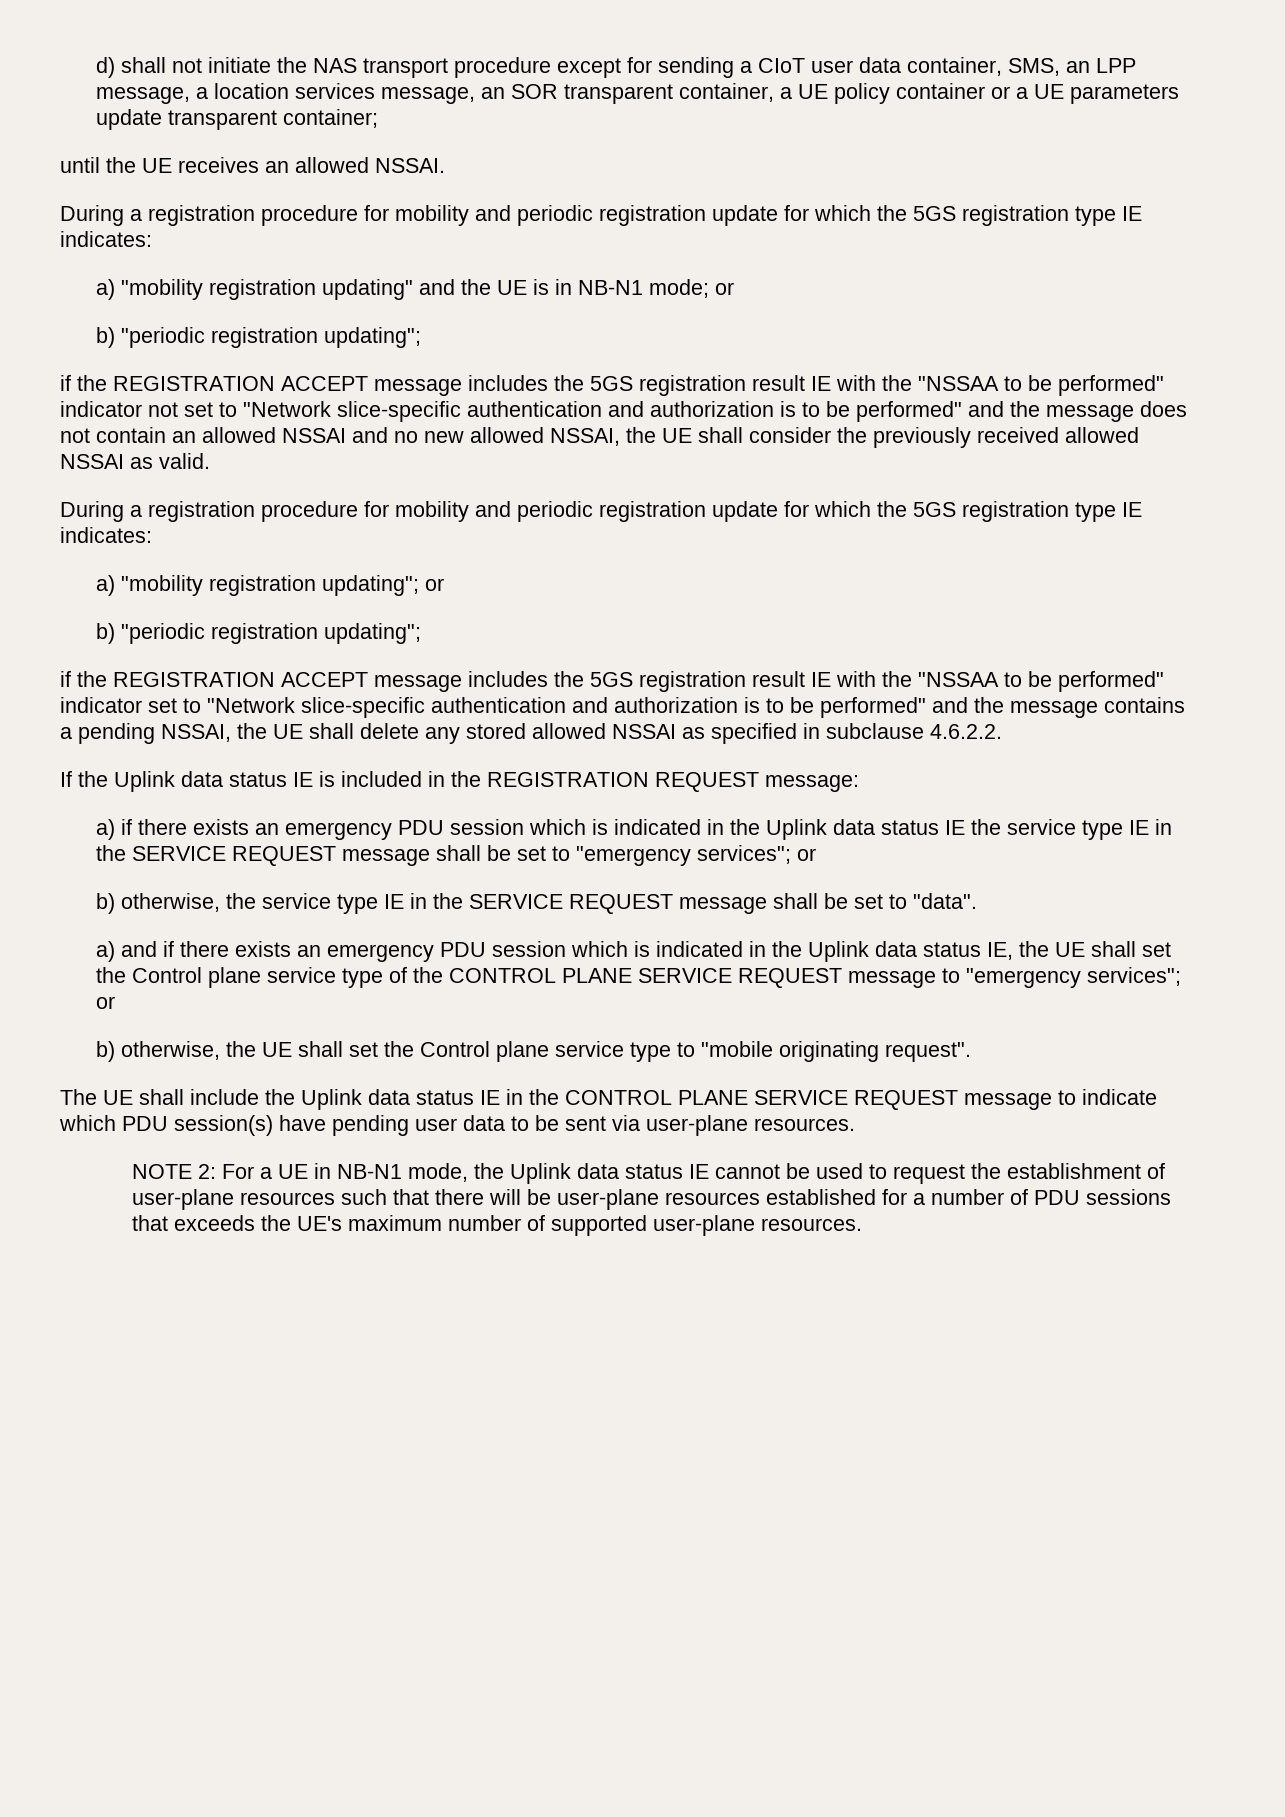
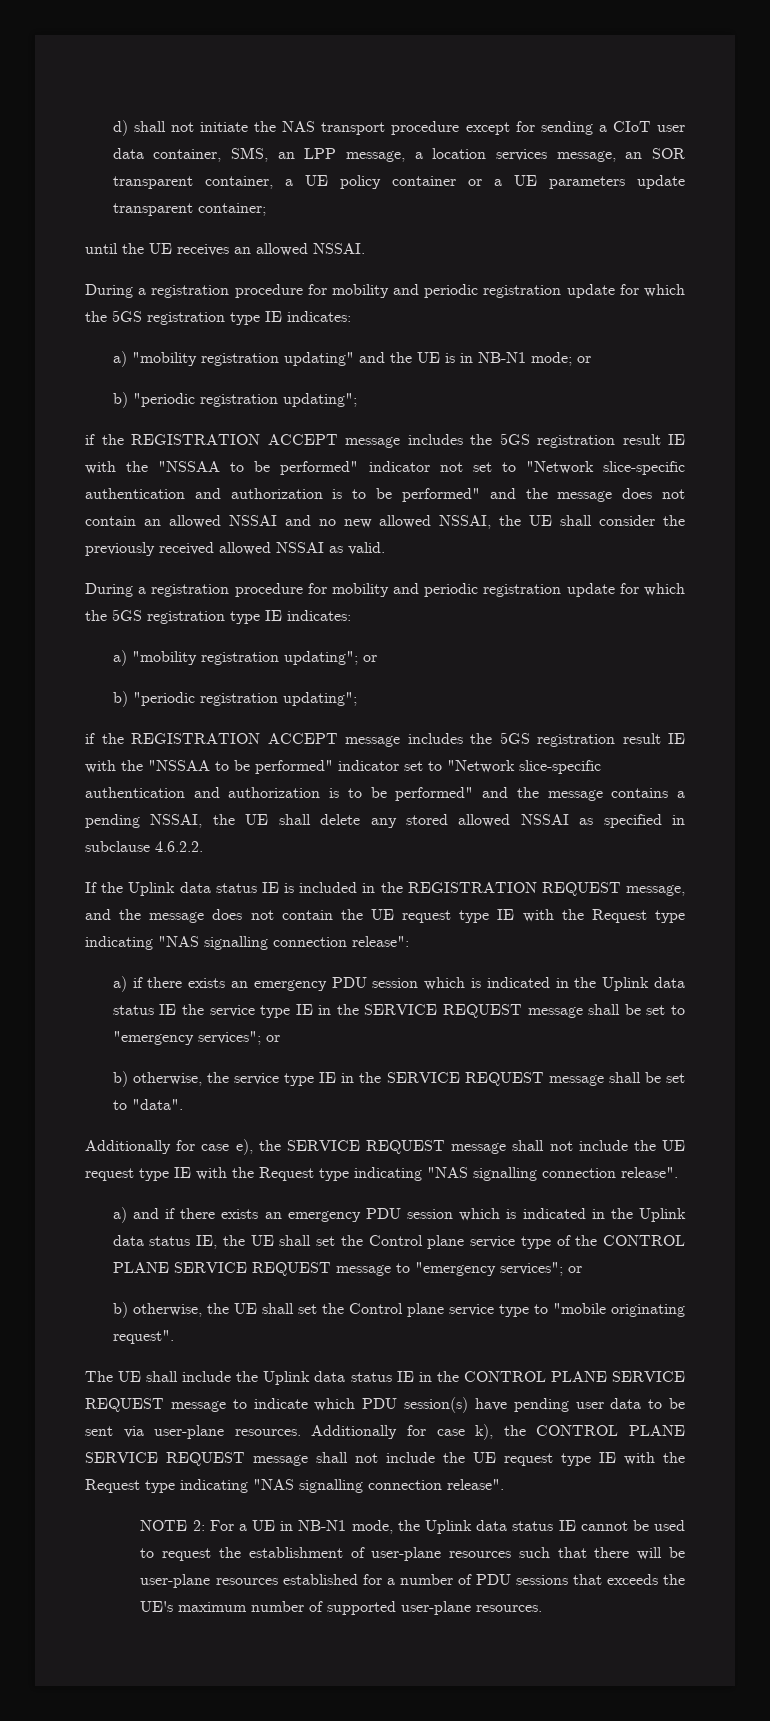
[765,775,859,792] message: -> [626,885,685,896] [85,909,686,923] [85,936,409,950] message, and the message does not contain the UE request type IE with the Request type indicating "NAS signalling connection release":
(978, 901) none -> [85,1139,685,1155] [85,1167,678,1181] // Additionally for case e), the SERVICE REQUEST message shall not include the UE request type IE with the Request type indicating "NAS signalling connection release".
(855, 1124) none -> [311,1424,686,1440] [85,1452,685,1466] [85,1479,504,1493] Additionally for case k), the CONTROL PLANE SERVICE REQUEST message shall not include the UE request type IE with the Request type indicating "NAS signalling connection release".

